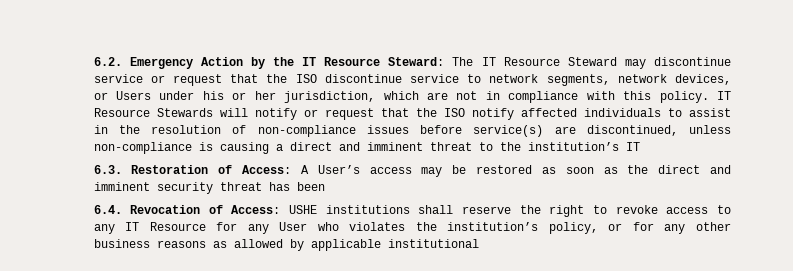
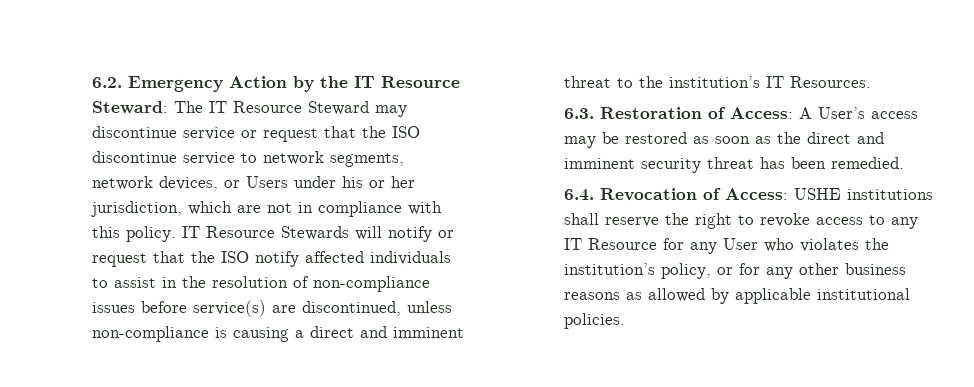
(640, 146) none -> [789,76,871,88] Resources.
(325, 186) none -> [830,157,904,169] remedied.
(479, 243) none -> [563,313,625,329] policies.

